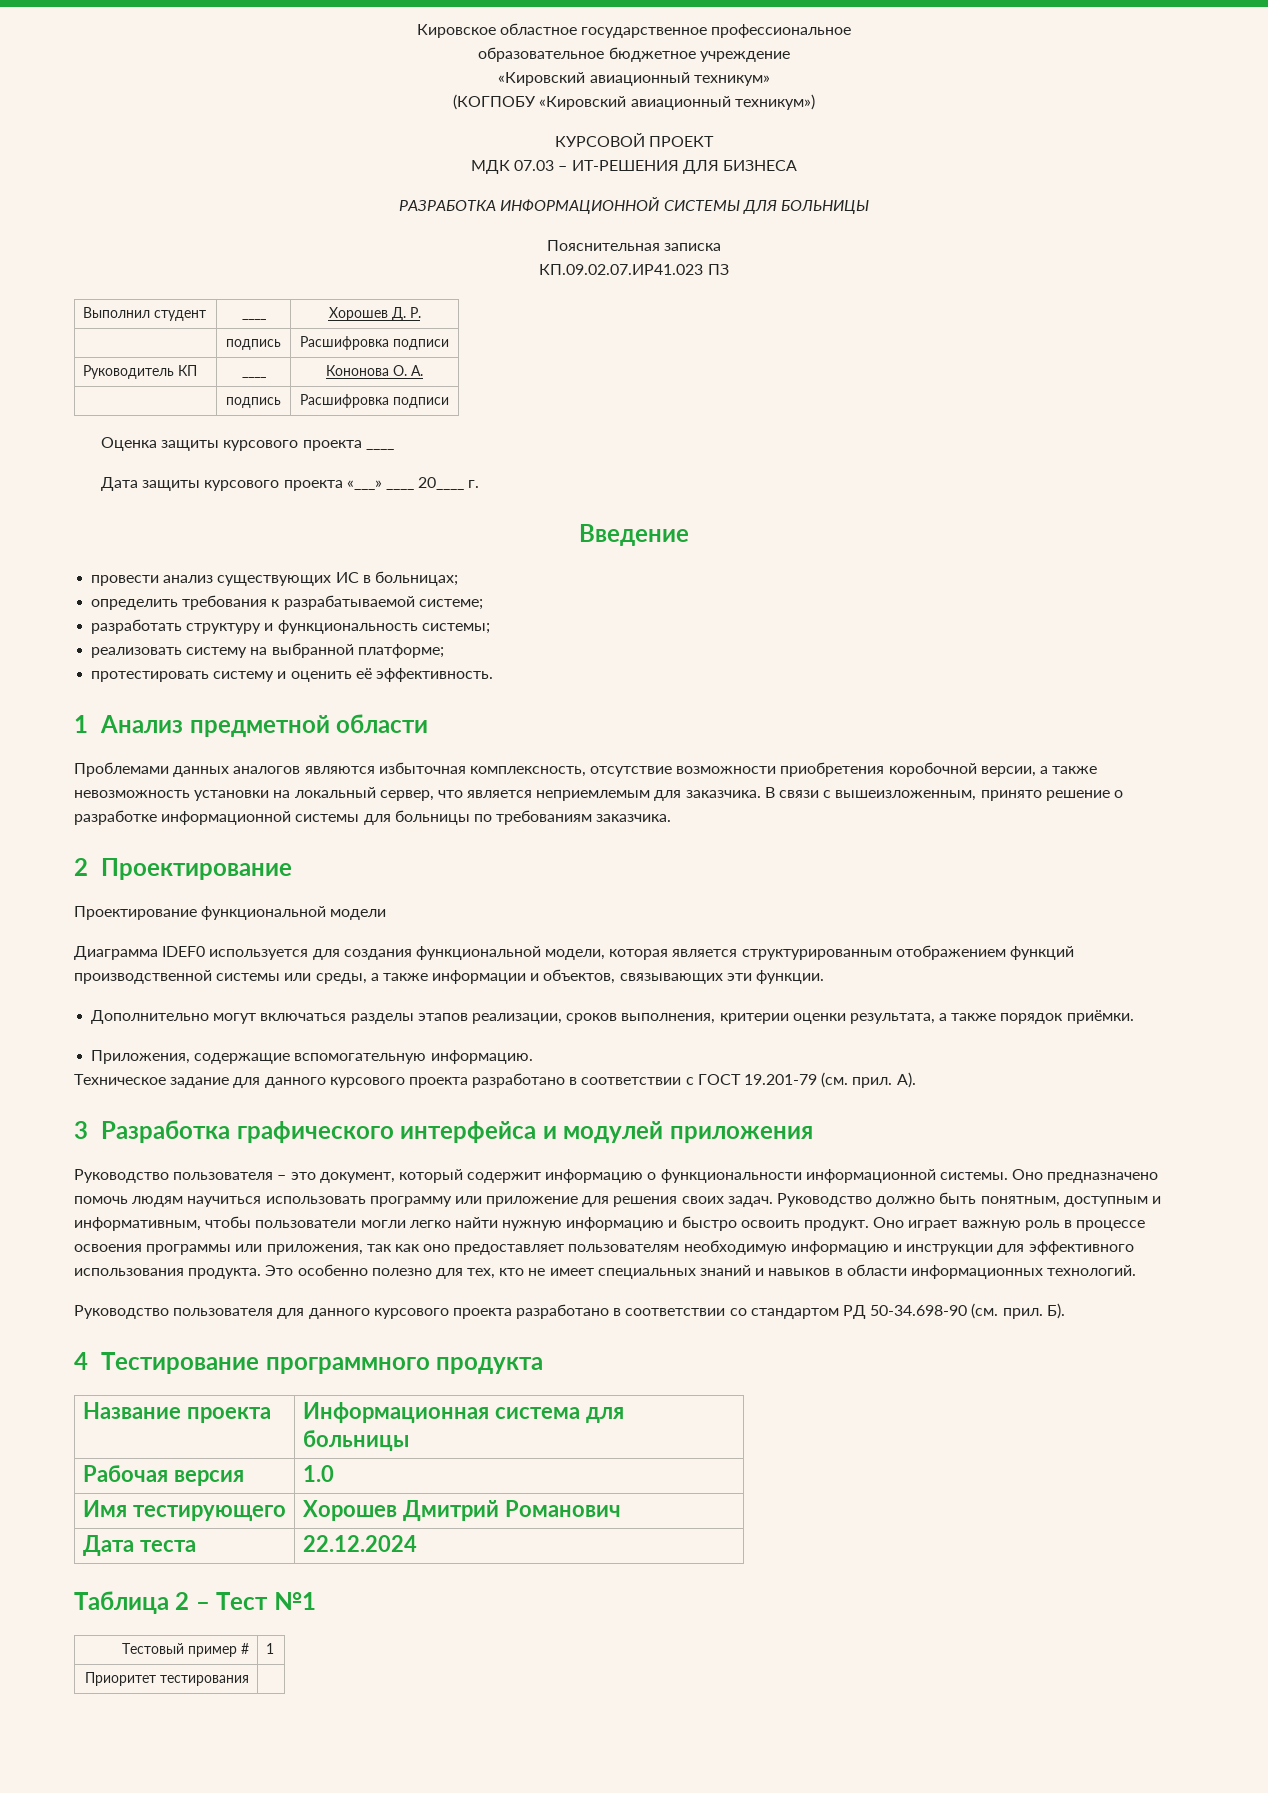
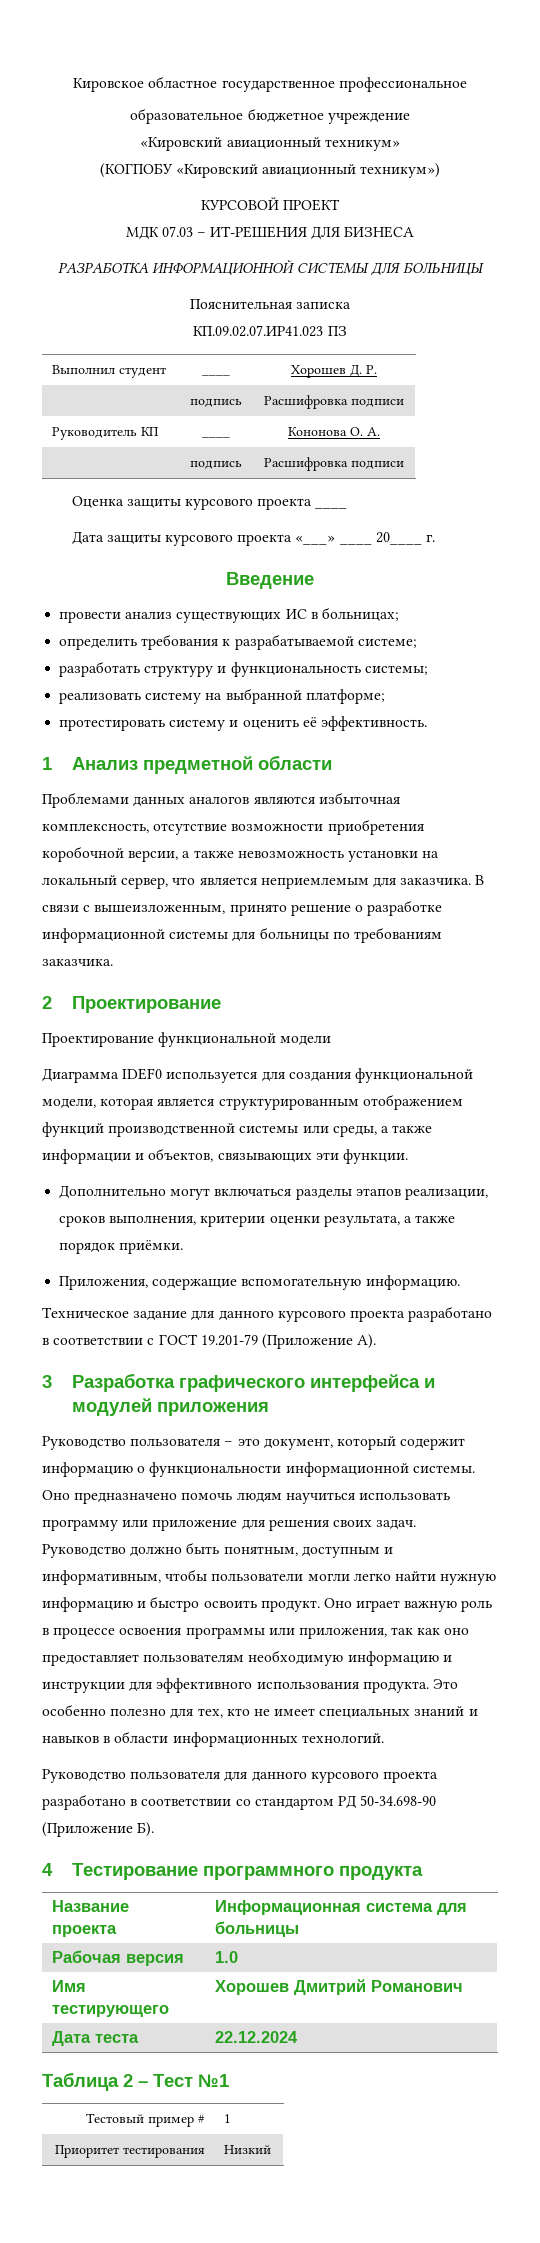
[821,1072,893,1088] (см. прил. -> [261,1334,353,1349] (Приложение
[971,1303,1043,1319] (см. прил. -> [42,1822,133,1837] (Приложение
(250, 1680) none -> [224,2145,272,2154] Низкий

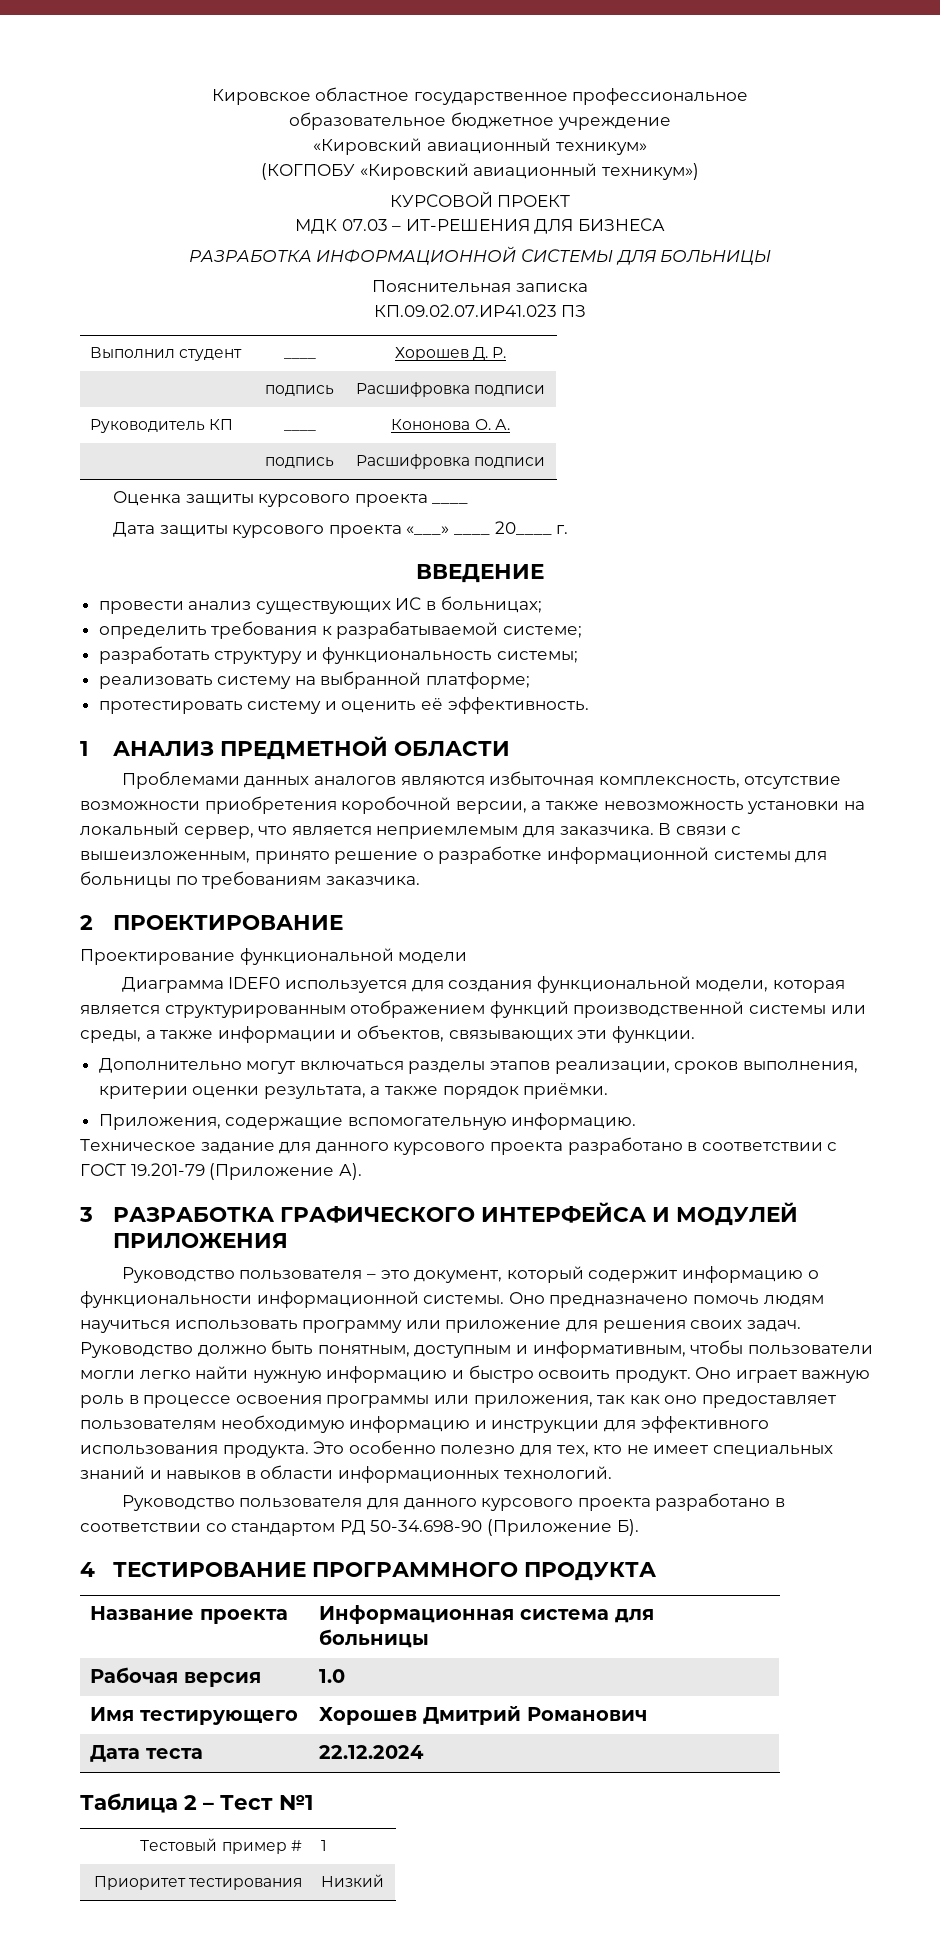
[226,572,314,589] Введение -> [416,564,544,583] ВВЕДЕНИЕ
[71,755,332,774] Анализ предметной области -> [113,736,511,760] АНАЛИЗ ПРЕДМЕТНОЙ ОБЛАСТИ
[71,996,221,1013] Проектирование -> [113,915,344,930] ПРОЕКТИРОВАНИЕ
[71,1373,435,1392] [71,1398,269,1416] Разработка графического интерфейса и модулей приложения -> [113,1202,799,1226] [113,1233,289,1248] РАЗРАБОТКА ГРАФИЧЕСКОГО ИНТЕРФЕЙСА И МОДУЛЕЙ ПРИЛОЖЕНИЯ
[71,1863,423,1880] Тестирование программного продукта -> [113,1562,658,1581] ТЕСТИРОВАНИЕ ПРОГРАММНОГО ПРОДУКТА

